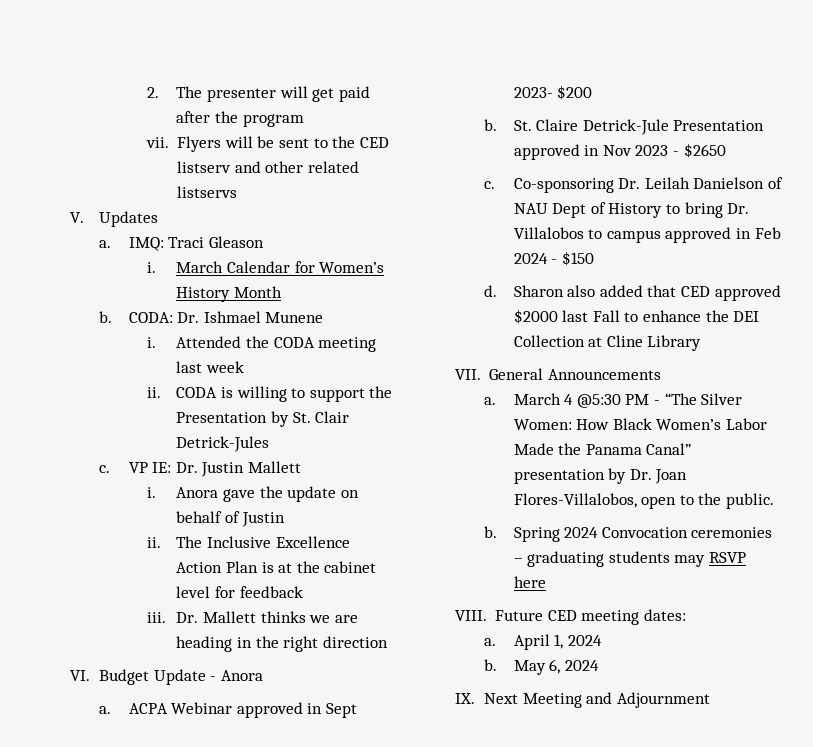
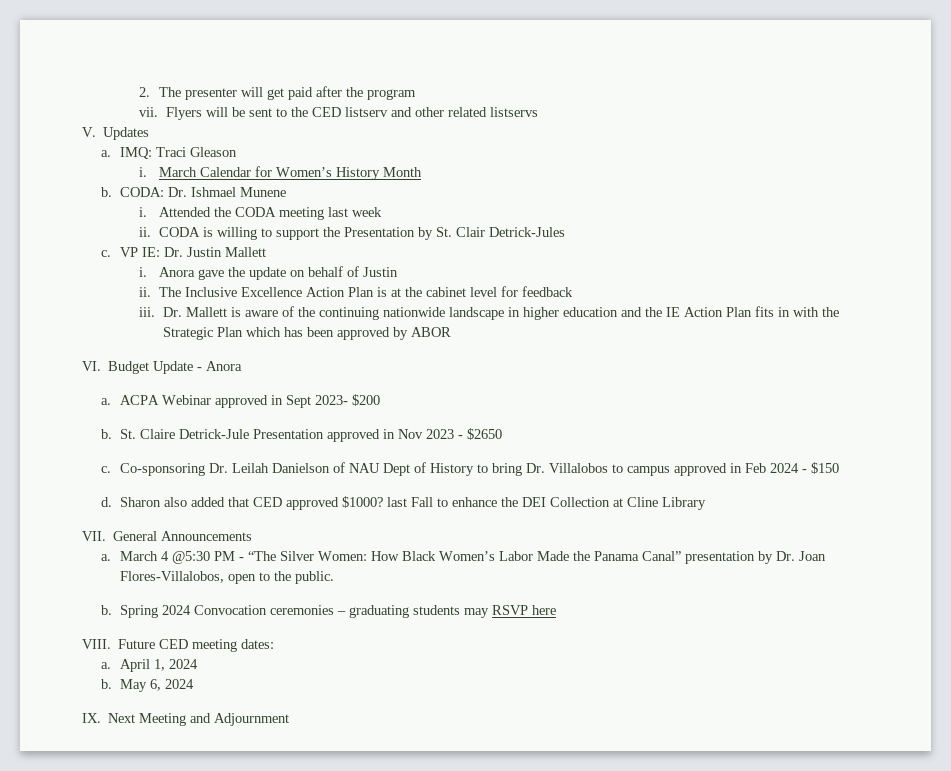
[260,611,358,623] [176,636,388,652] thinks we are heading in the right direction -> [230,306,839,320] [162,327,451,340] is aware of the continuing nationwide landscape in higher education and the IE Action Plan fits in with the Strategic Plan which has been approved by ABOR
[513,309,558,324] $2000 -> [342,496,384,508] $1000?

